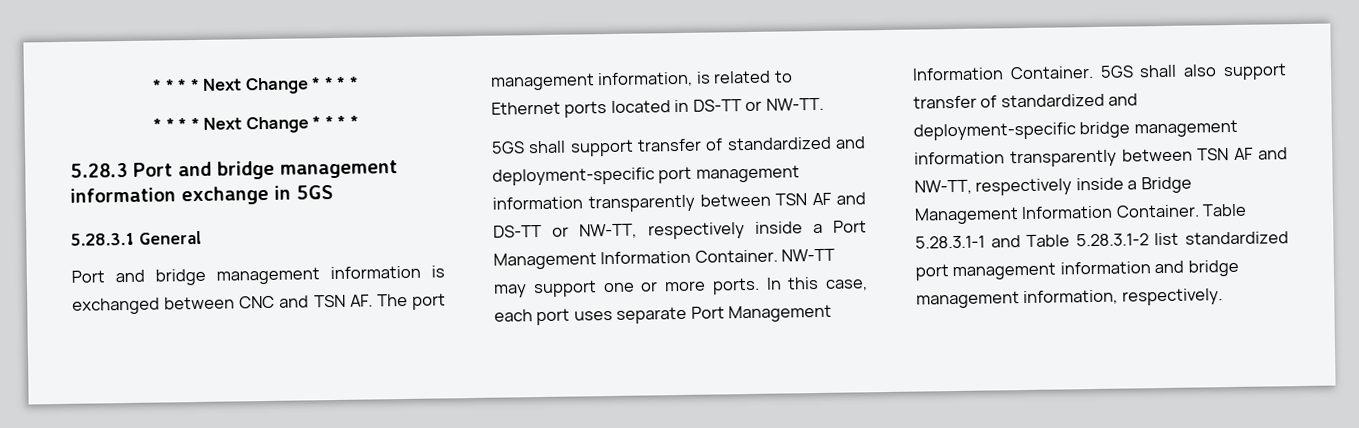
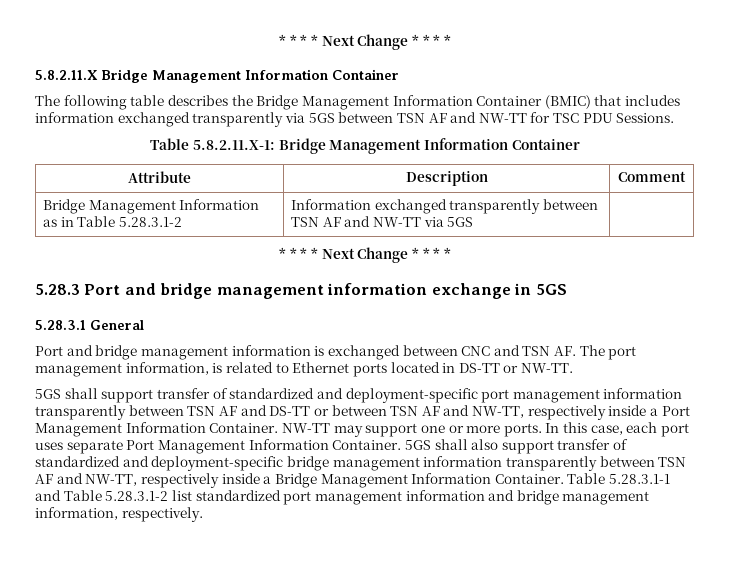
(359, 82) none -> [35,69,399,83] [35,95,681,110] [35,112,675,127] [150,138,580,154] [128,171,191,183] [405,171,488,186] [618,171,686,182] [43,199,260,214] [43,216,183,227] [291,199,599,214] [291,216,474,227] // 5.8.2.11.X Bridge Management Information Container // The following table describes the Bridge Management Information Container (BMIC) that includes information exchanged transparently via 5GS between TSN AF and NW-TT for TSC PDU Sessions. // Table 5.8.2.11.X-1: Bridge Management Information Container // Attribute | Description | Comment // Bridge Management Information as in Table 5.28.3.1-2 | Information exchanged transparently between TSN AF and NW-TT via 5GS |
(570, 231) none -> [331,405,470,416] between TSN AF and

